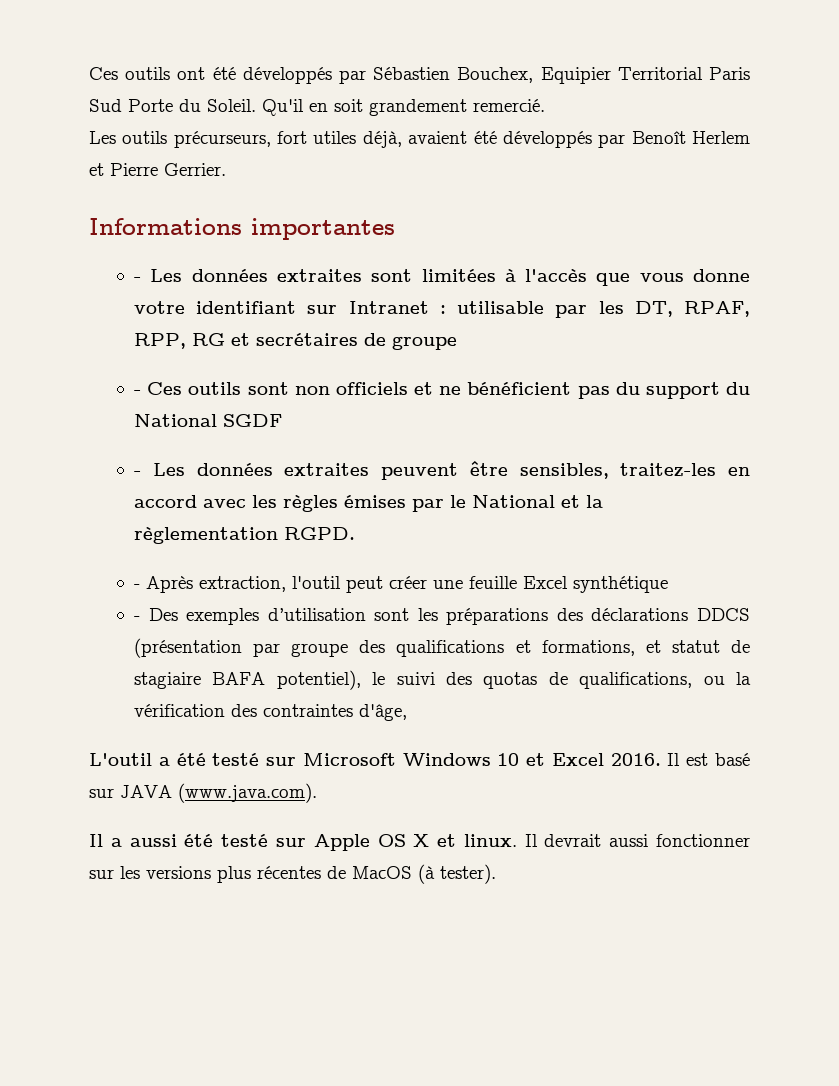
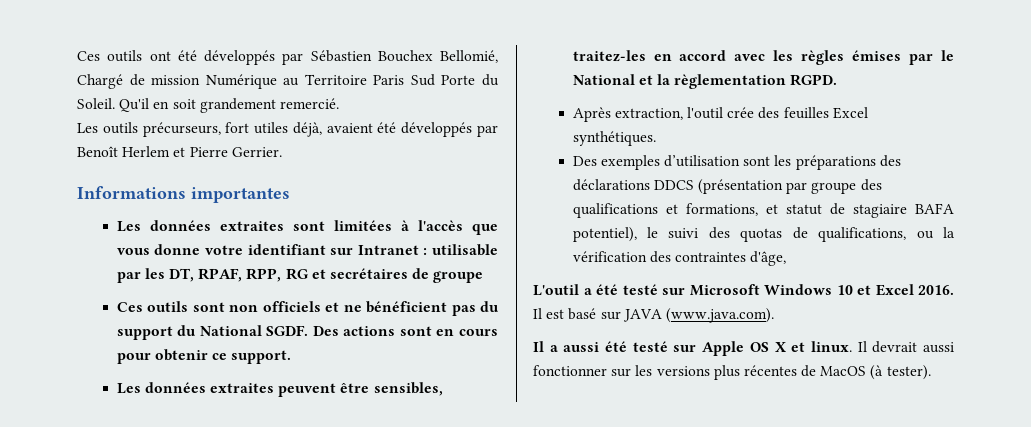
[457,67,703,84] Bouchex, Equipier Territorial -> [377,50,498,63] [77,74,367,89] Bouchex Bellomié, Chargé de mission Numérique au Territoire
[134,277,142,282] - -> (290, 195) none
[134,390,142,395] - -> (484, 277) none
[223,414,283,427] [134,471,142,476] SGDF // - -> [266,325,498,336] [116,349,292,364] SGDF. Des actions sont en cours pour obtenir ce support. //
[134,584,141,589] - -> (838, 80) none
[346,576,669,593] [134,616,141,621] peut créer une feuille Excel synthétique // - -> [727,107,868,119] [572,131,656,146] crée des feuilles Excel synthétiques. //

